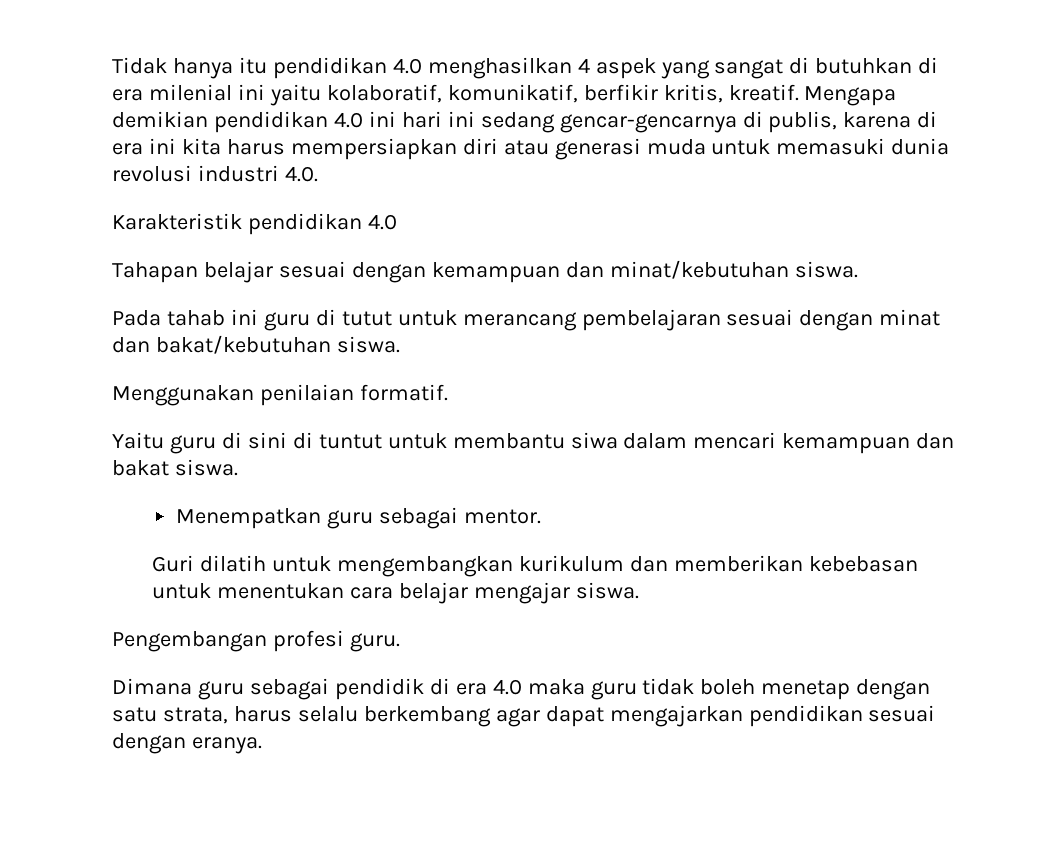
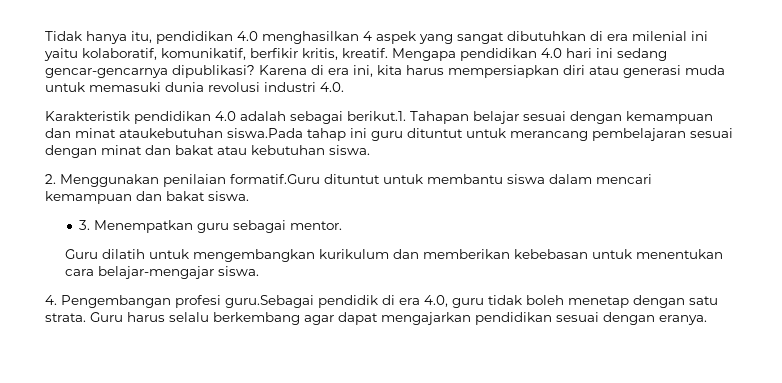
[238,57,267,74] itu -> [131,31,152,43] itu,
[789,57,913,74] di butuhkan -> [507,31,586,41] dibutuhkan
[112,111,396,133] demikian pendidikan 4.0 ini -> [460,48,562,61] pendidikan 4.0
[742,111,938,133] [112,138,176,155] di publis, karena di era ini -> [172,65,373,78] dipublikasi? Karena di era ini,
(397, 222) // -> [240,111,406,124] adalah sebagai berikut.1.
[609,260,858,279] [112,309,392,331] minat/kebutuhan siswa. // Pada tahab ini guru di tutut -> [75,128,463,141] minat ataukebutuhan siswa.Pada tahap ini guru dituntut
[155,335,400,354] bakat/kebutuhan siswa. // -> [175,145,370,155] [45,174,56,184] bakat atau kebutuhan siswa. // 2.
[359,384,448,401] [112,432,382,454] formatif. // Yaitu guru di sini di tuntut -> [230,174,380,184] formatif.Guru dituntut
[570,432,618,449] siwa -> [507,174,545,184] siswa
(238, 467) none -> [79,220,91,230] 3.
[152,555,195,572] Guri -> [64,249,98,259] Guru
[398,582,639,604] belajar mengajar siswa. // -> [97,266,259,279] [45,295,57,305] belajar-mengajar siswa. // 4.
[349,633,400,652] [112,678,329,700] guru. // Dimana guru sebagai -> [225,295,314,308] guru.Sebagai
[492,679,585,695] 4.0 maka -> [424,295,448,307] 4.0,
[162,707,228,724] strata, -> [45,312,123,322] strata. Guru

